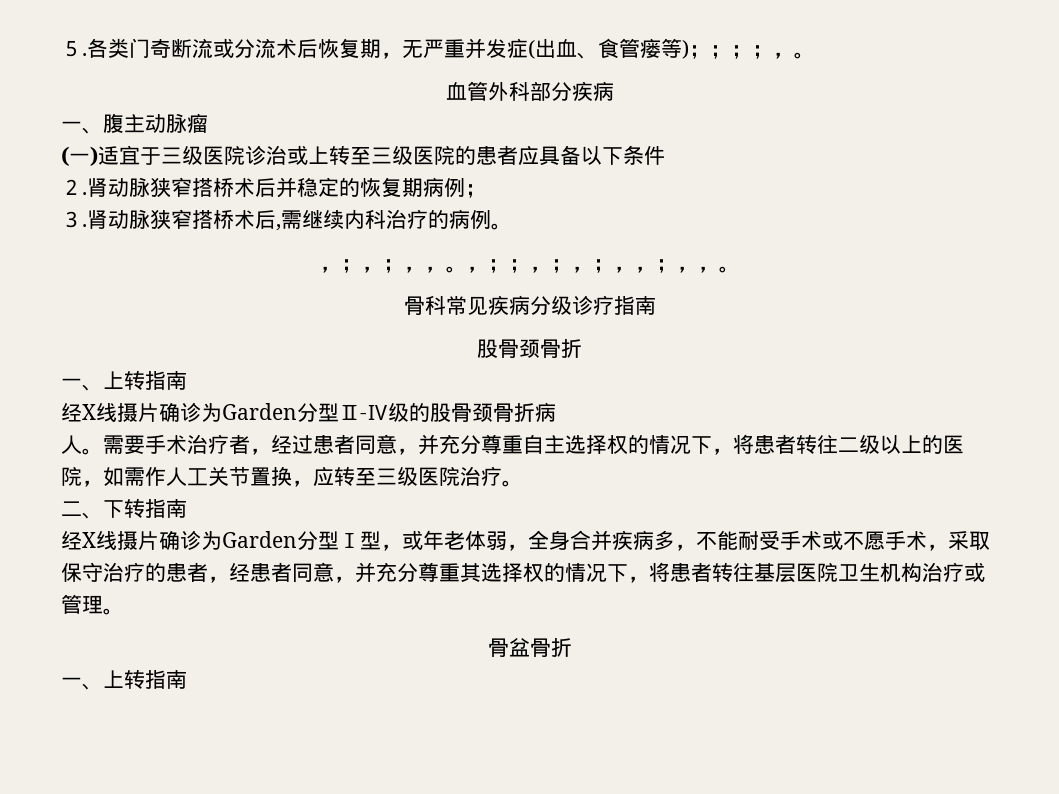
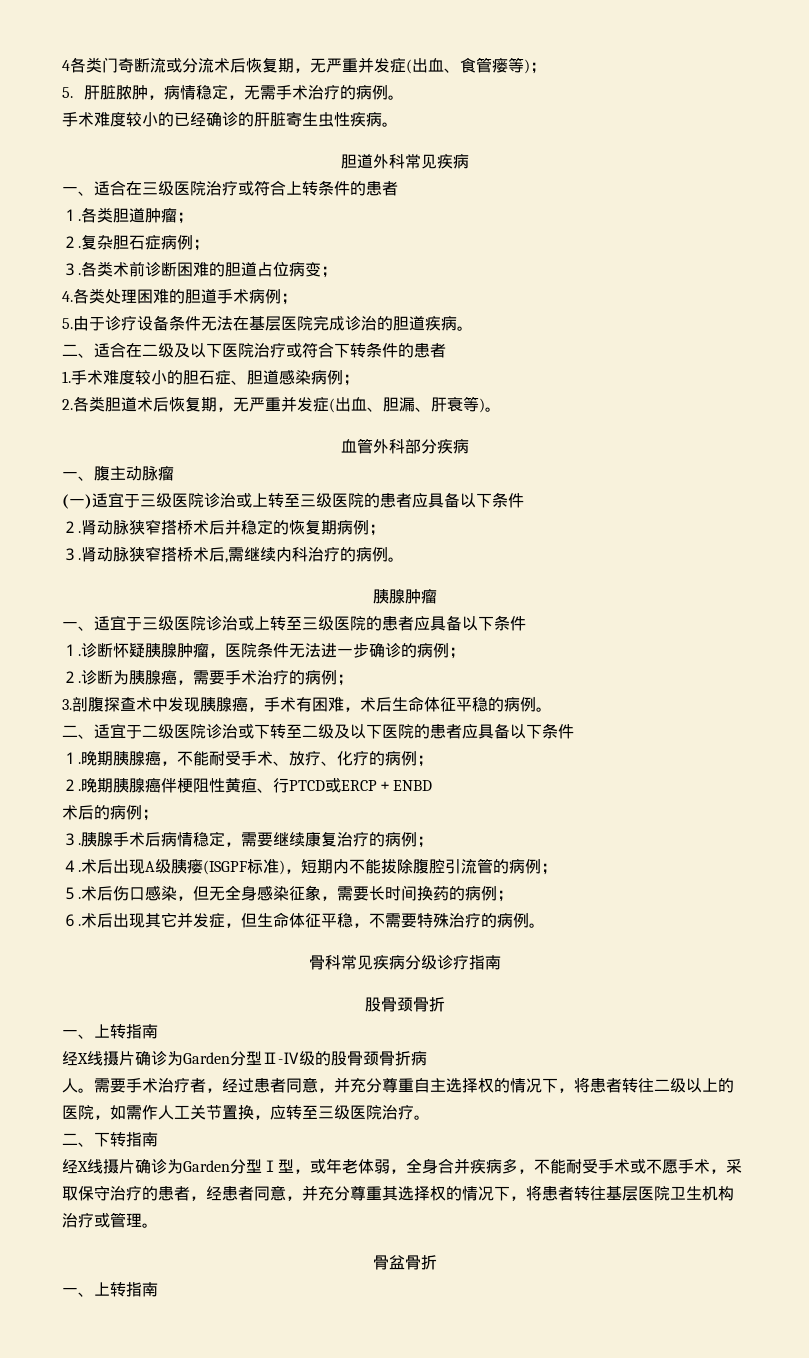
[61,40,87,57] ５. -> [62,60,70,71] 4
[710,45,794,59] ；；；， -> [62,84,404,100] [62,111,398,127] [340,153,469,169] [62,180,398,196] [62,207,193,224] [62,234,209,251] [62,261,337,278] [62,288,297,305] [62,315,473,331] [62,342,446,358] [62,369,359,386] [62,396,485,413] // 5.肝脏脓肿，病情稳定，无需手术治疗的病例。 // 手术难度较小的已经确诊的肝脏寄生虫性疾病。 // 胆道外科常见疾病 // 一、适合在三级医院治疗或符合上转条件的患者 // １.各类胆道肿瘤； // ２.复杂胆石症病例； // ３.各类术前诊断困难的胆道占位病变； // 4.各类处理困难的胆道手术病例； // 5.由于诊疗设备条件无法在基层医院完成诊治的胆道疾病。 // 二、适合在二级及以下医院治疗或符合下转条件的患者 // 1.手术难度较小的胆石症、胆道感染病例； // 2.各类胆道术后恢复期，无严重并发症(出血、胆漏、肝衰等)
[319,259,719,273] ，；，；，，。，；；，；，；，，；，， -> [372,588,437,604] [62,615,526,631] [62,642,465,659] [62,669,353,686] [62,696,552,712] [62,723,574,739] [62,750,433,767] [62,777,432,793] [62,804,158,821] [62,831,433,848] [62,858,557,875] [62,885,513,902] [62,912,529,928] 胰腺肿瘤 // 一、适宜于三级医院诊治或上转至三级医院的患者应具备以下条件 // １.诊断怀疑胰腺肿瘤，医院条件无法进一步确诊的病例； // ２.诊断为胰腺癌，需要手术治疗的病例； // 3.剖腹探查术中发现胰腺癌，手术有困难，术后生命体征平稳的病例。 // 二、适宜于二级医院诊治或下转至二级及以下医院的患者应具备以下条件 // １.晚期胰腺癌，不能耐受手术、放疗、化疗的病例； // ２.晚期胰腺癌伴梗阻性黄疸、行PTCD或ERCP＋ENBD // 术后的病例； // ３.胰腺手术后病情稳定，需要继续康复治疗的病例； // ４.术后出现A级胰瘘(ISGPF标准)，短期内不能拔除腹腔引流管的病例； // ５.术后伤口感染，但无全身感染征象，需要长时间换药的病例； // ６.术后出现其它并发症，但生命体征平稳，不需要特殊治疗的病例

